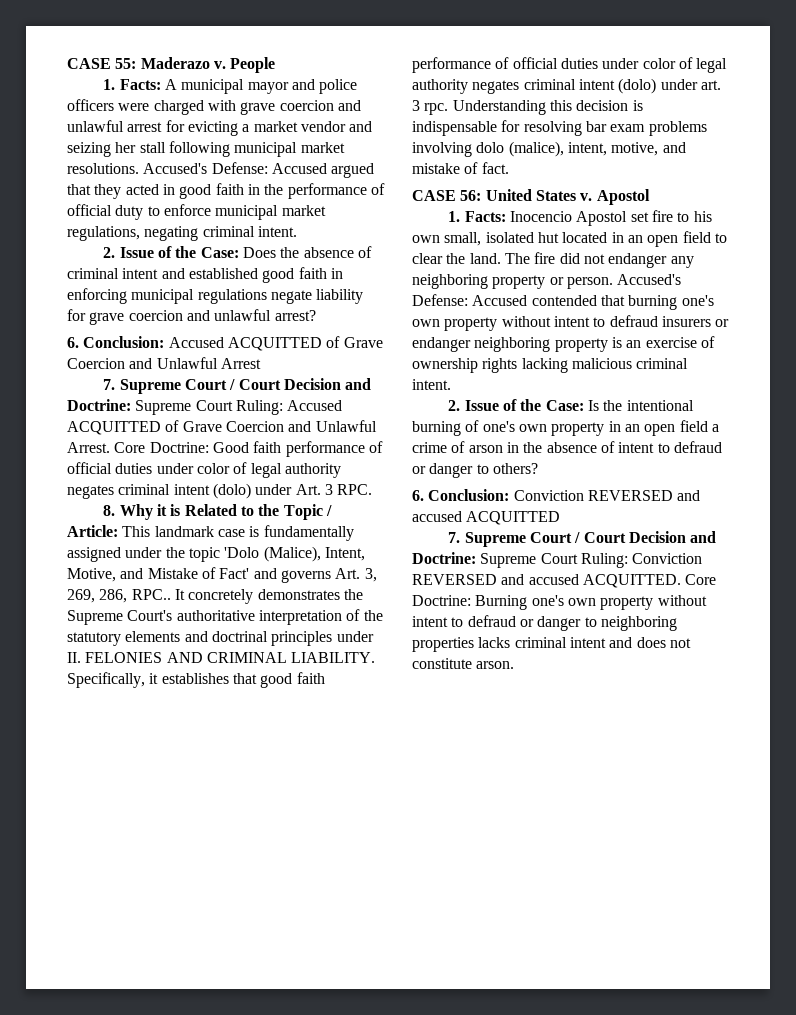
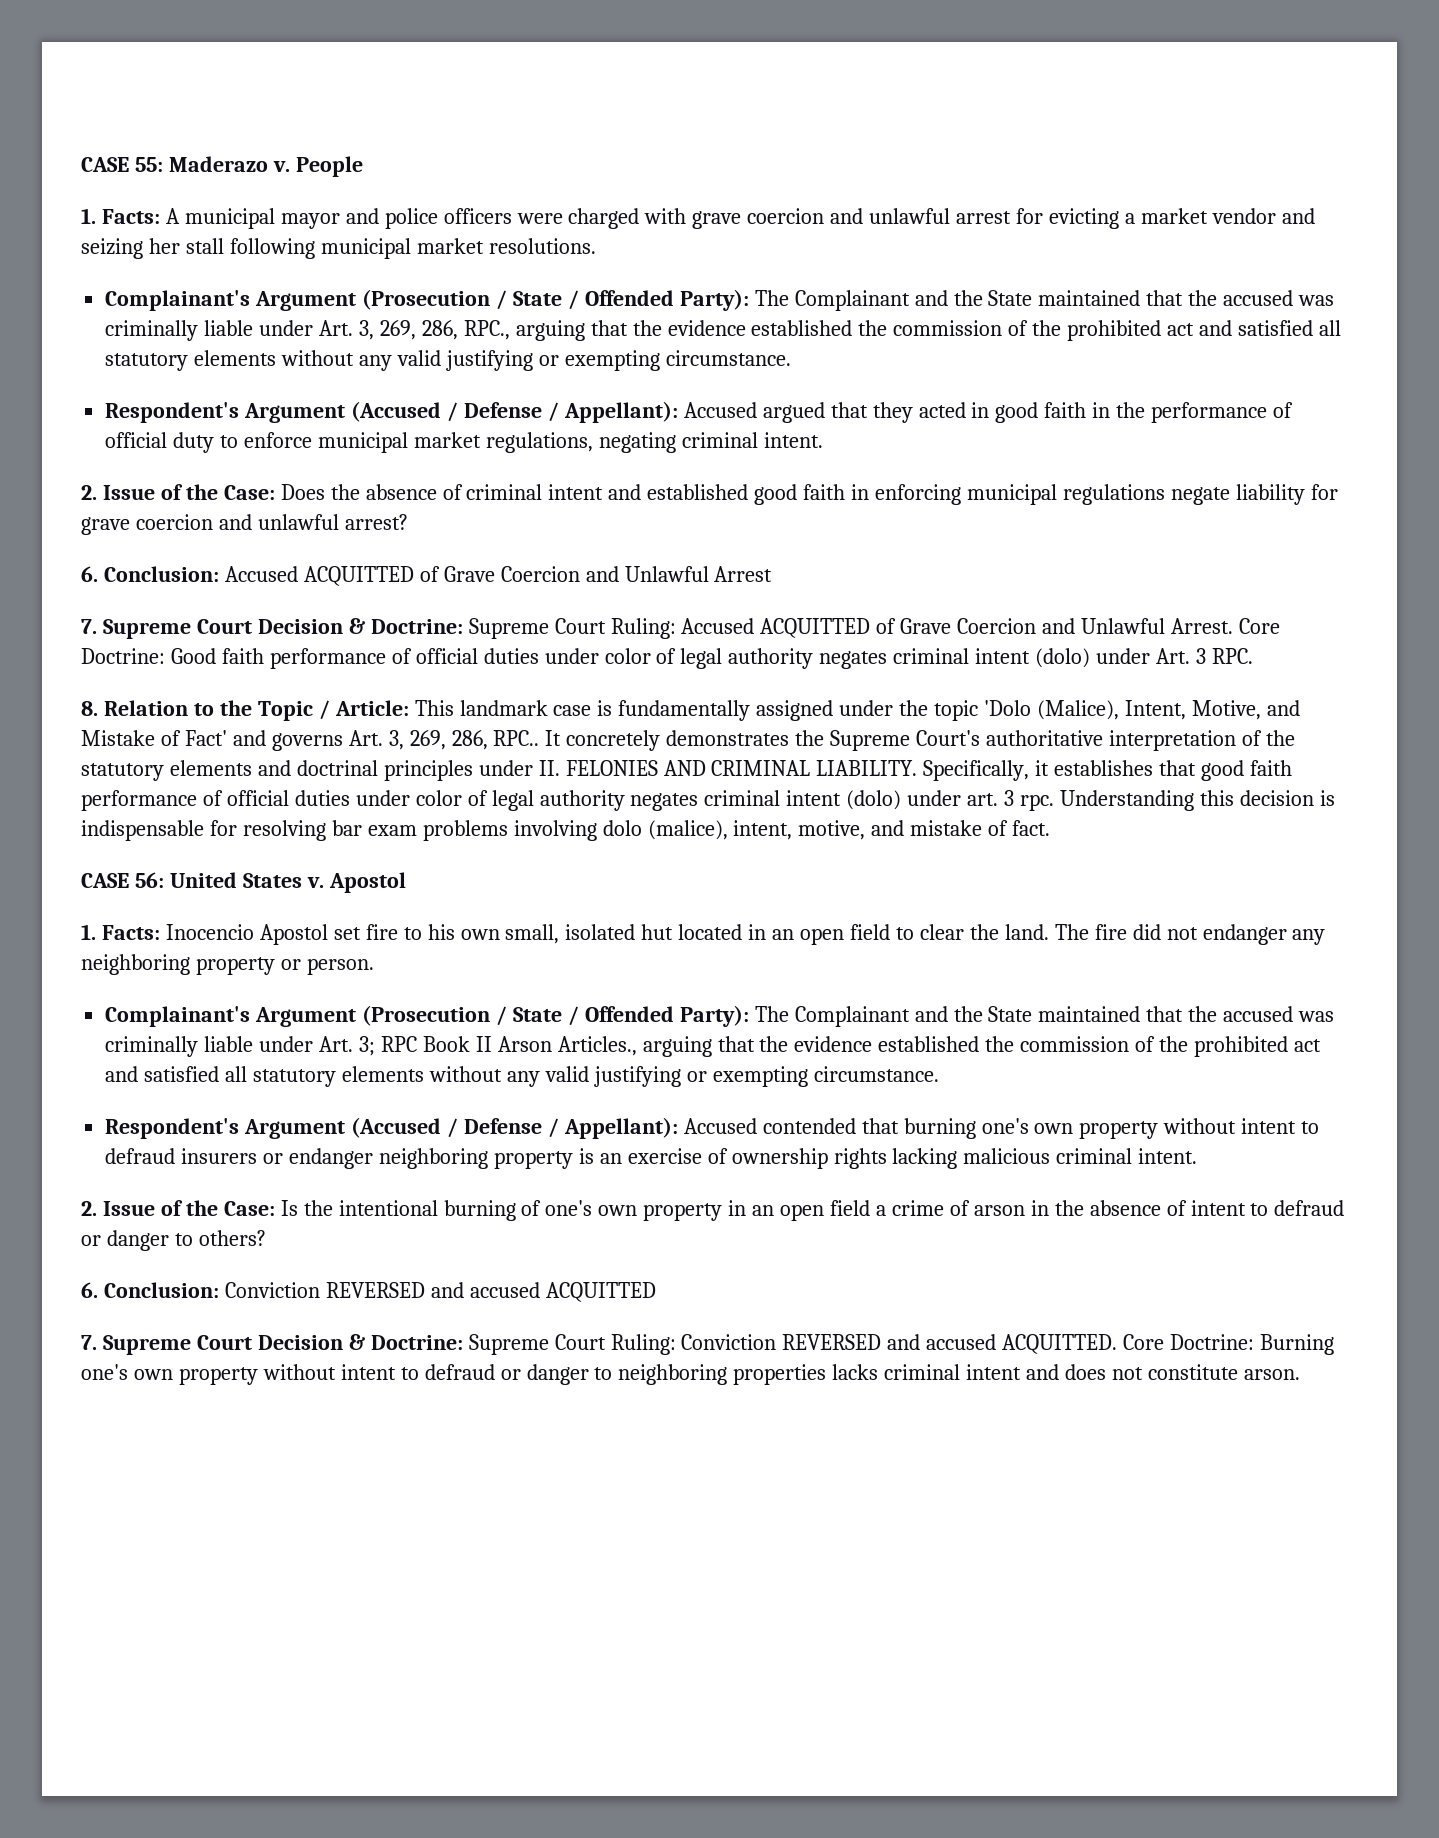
[143,162,268,174] Accused's Defense: -> [105,289,1335,311] [105,320,1341,341] [105,350,791,371] [105,401,678,423] // Complainant's Argument (Prosecution / State / Offended Party): The Complainant and the State maintained that the accused was criminally liable under Art. 3, 269, 286, RPC., arguing that the evidence established the commission of the prohibited act and satisfied all statutory elements without any valid justifying or exempting circumstance. // Respondent's Argument (Accused / Defense / Appellant):
[229,378,372,390] / Court Decision and -> [257,618,365,634] Decision &
[119,504,237,520] Why it is Related -> [103,700,188,716] Relation
[617,274,682,285] [412,294,468,306] Accused's Defense: -> [105,1005,1335,1027] [105,1036,1322,1057] [105,1066,939,1087] [105,1117,678,1139] // Complainant's Argument (Prosecution / State / Offended Party): The Complainant and the State maintained that the accused was criminally liable under Art. 3; RPC Book II Arson Articles., arguing that the evidence established the commission of the prohibited act and satisfied all statutory elements without any valid justifying or exempting circumstance. // Respondent's Argument (Accused / Defense / Appellant):
[574,531,717,543] / Court Decision and -> [257,1334,365,1350] Decision &

